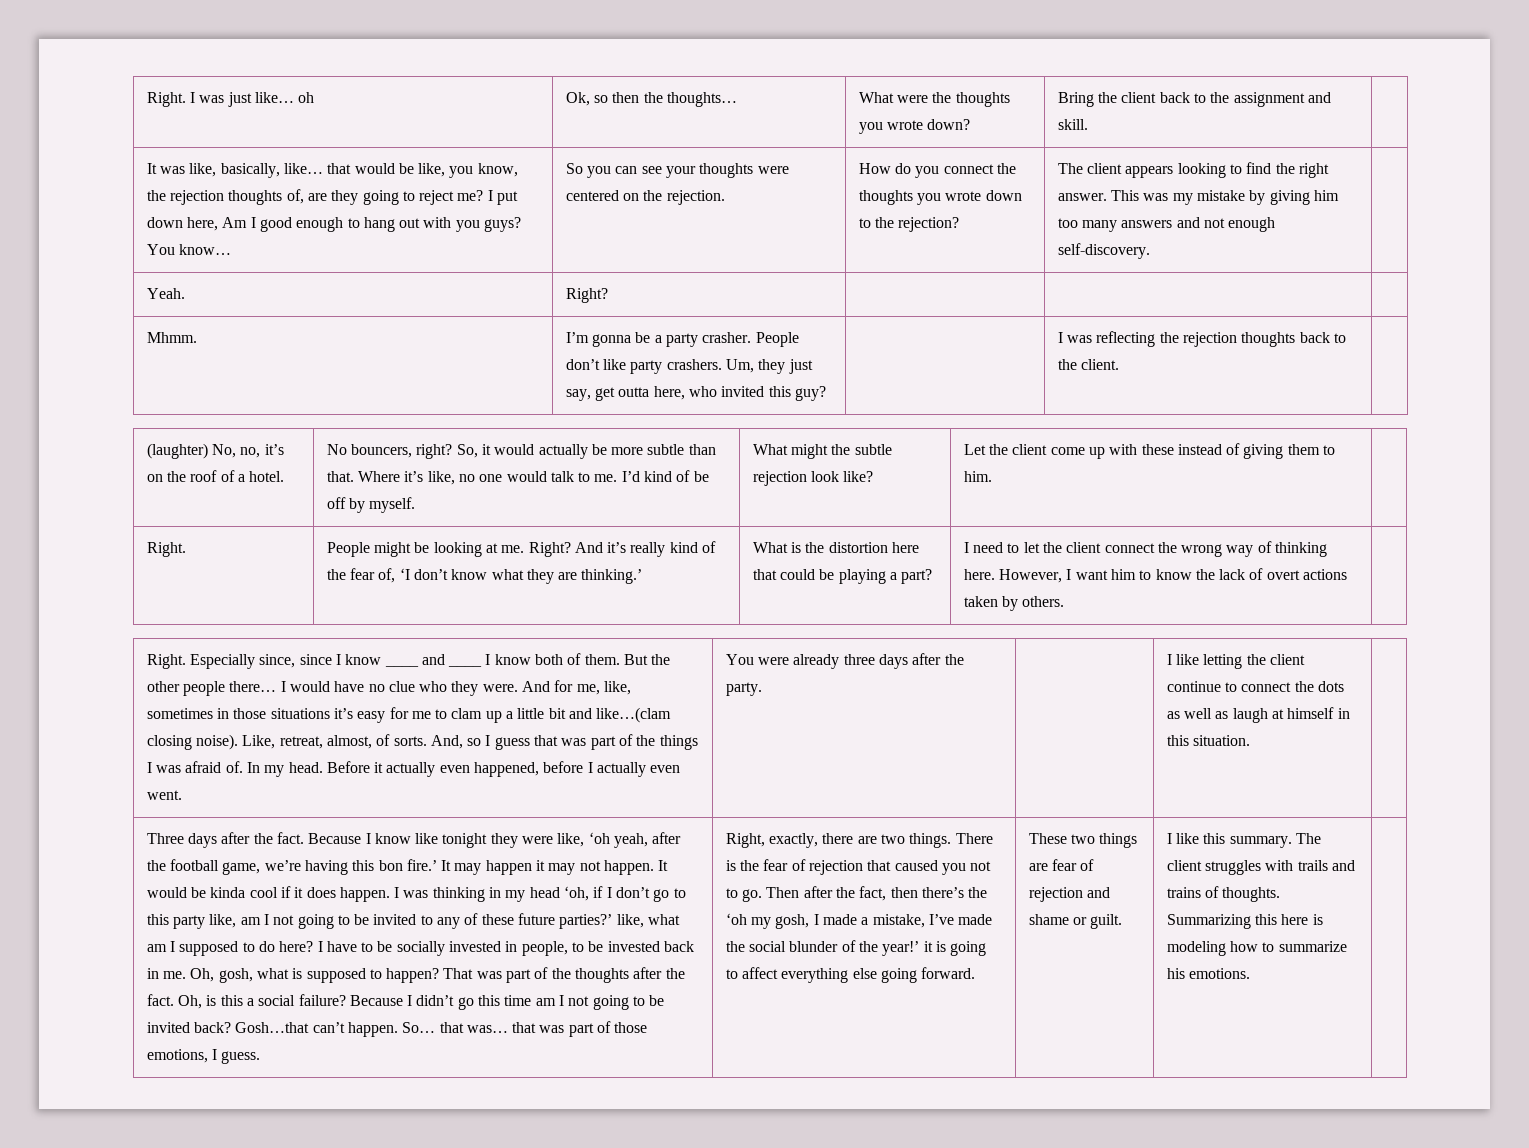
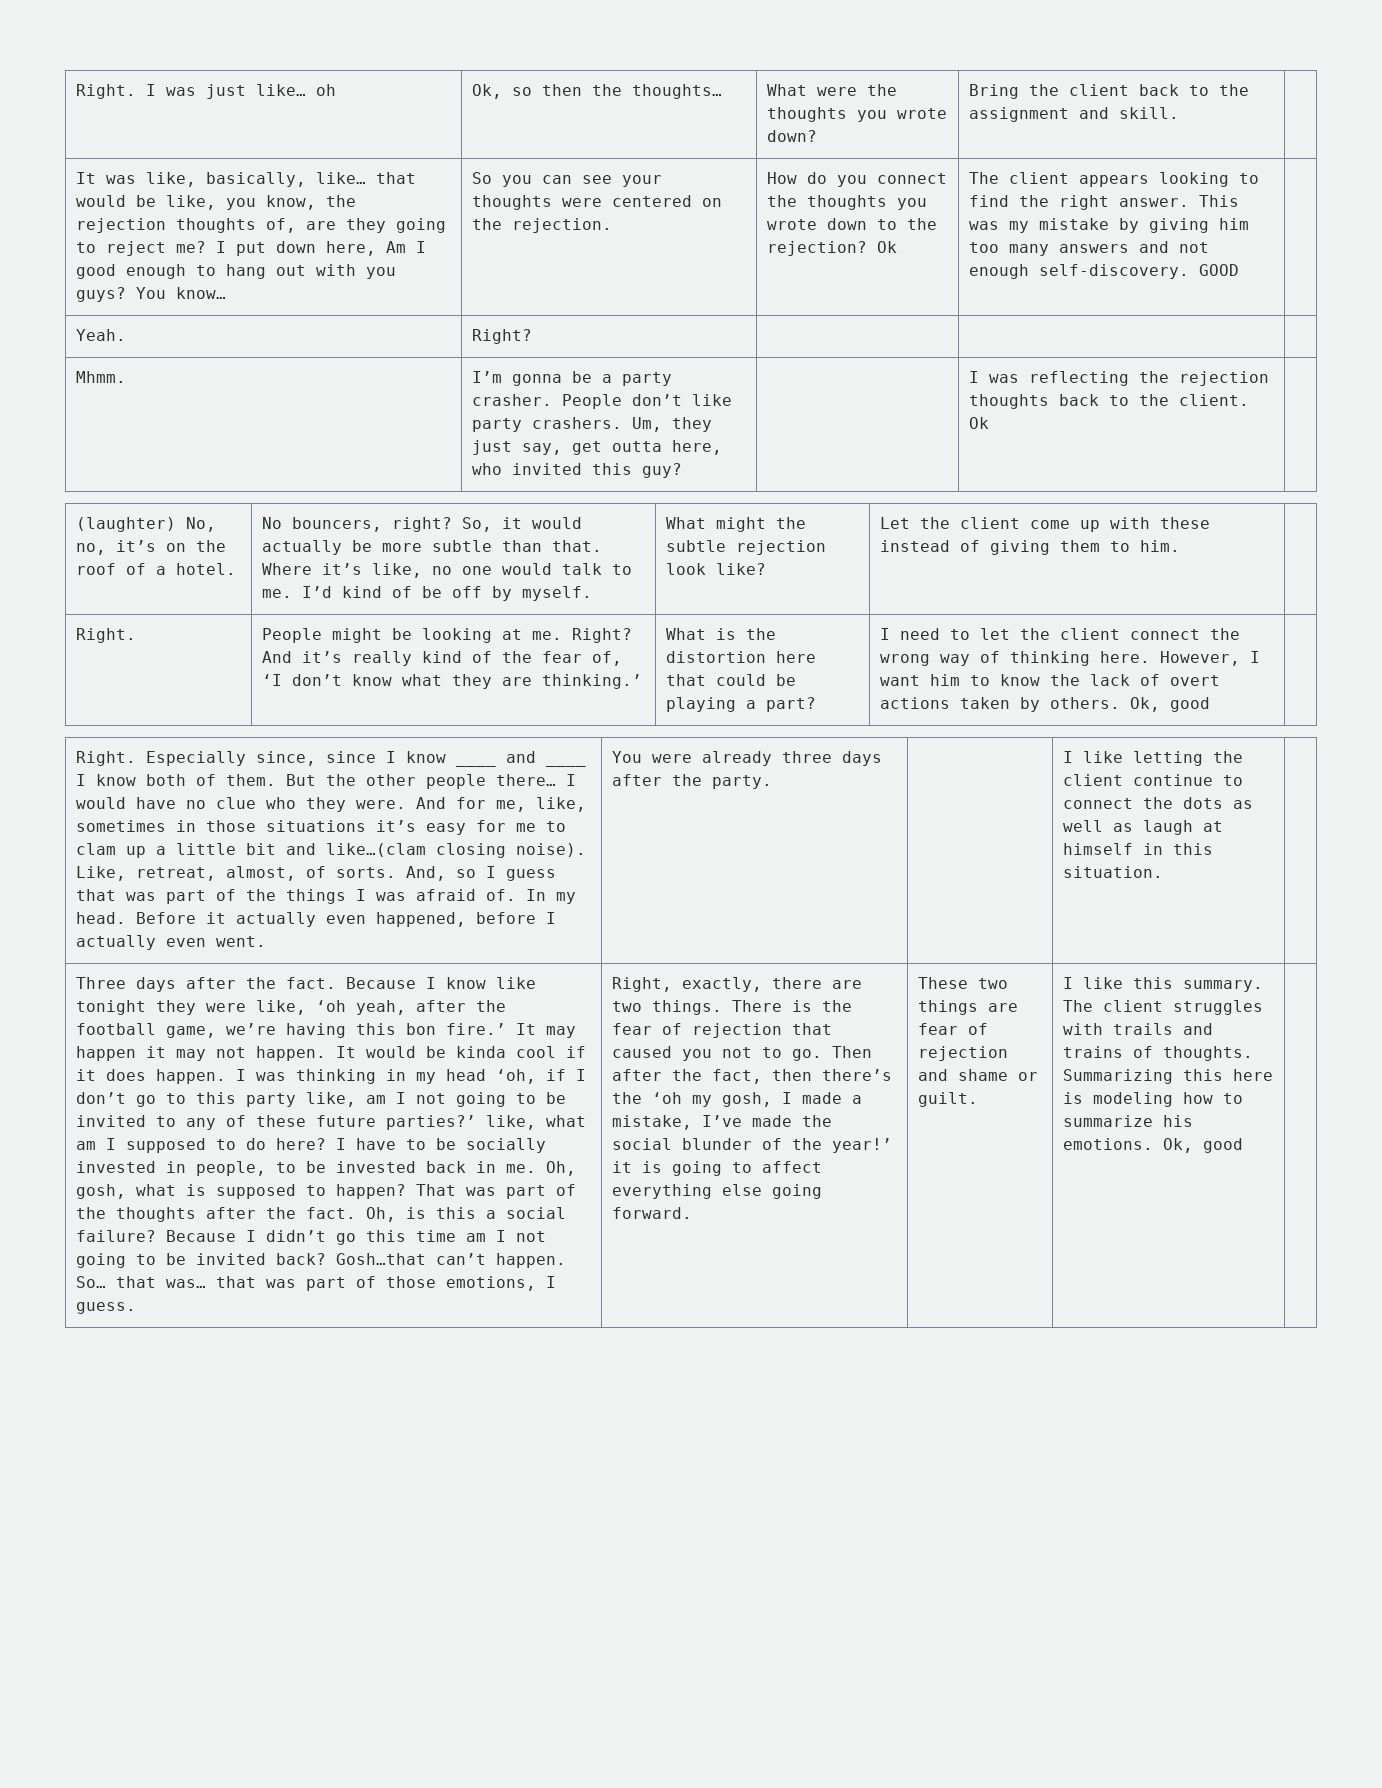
(960, 224) none -> [877,241,898,253] Ok
(1150, 251) none -> [1199,264,1240,276] GOOD
(1119, 364) none -> [969,417,990,429] Ok
(1065, 601) none -> [1130,697,1211,712] Ok, good
(1250, 973) none -> [1163,1138,1244,1153] Ok, good

